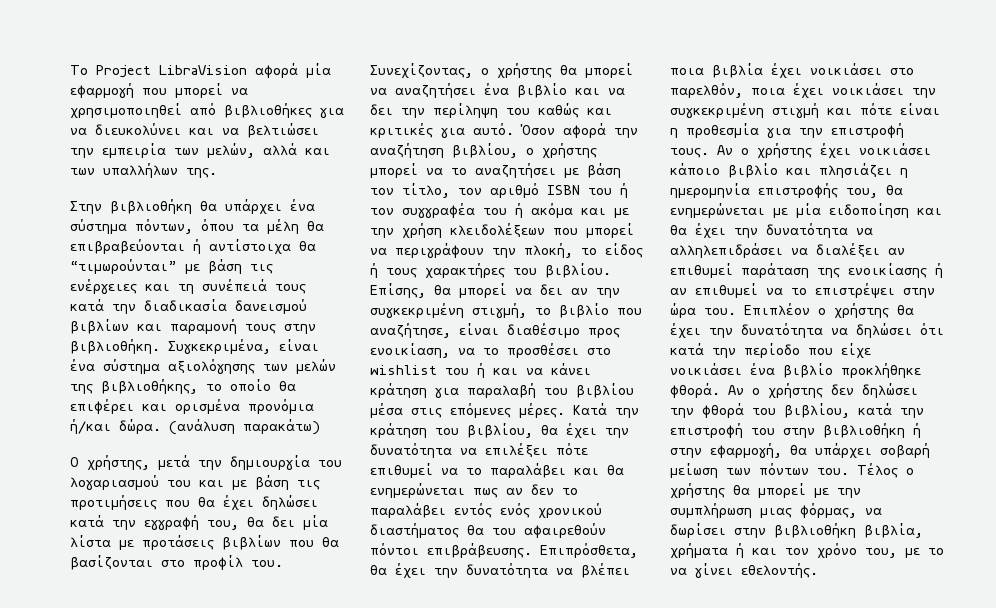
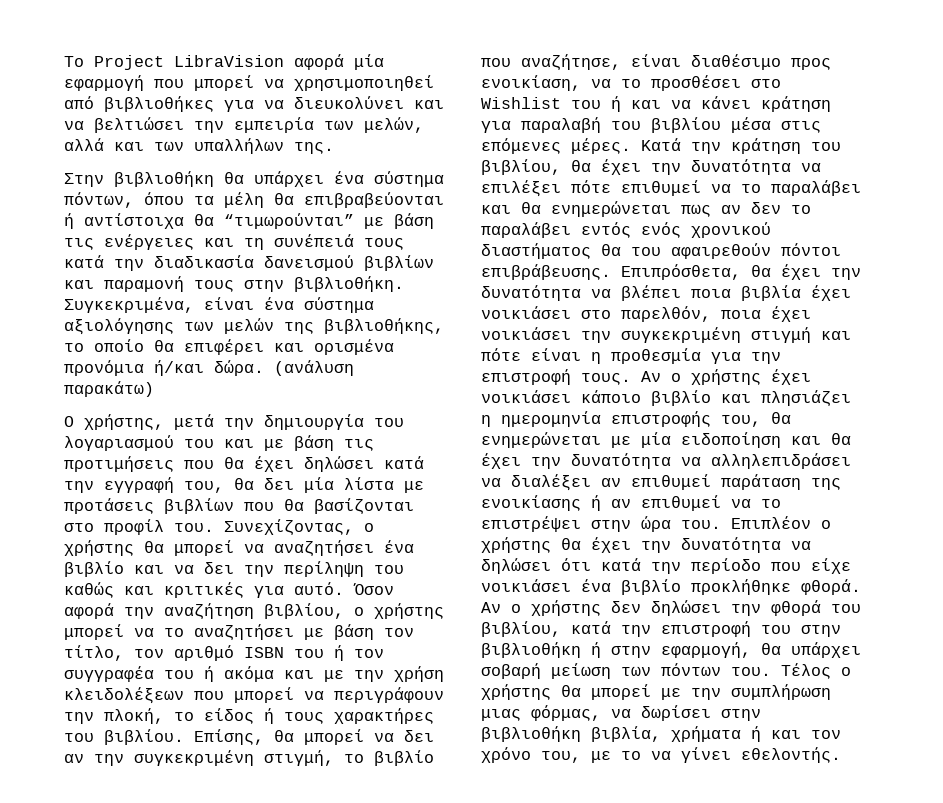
[370,365,437,375] wishlist -> [481,97,561,109] Wishlist

